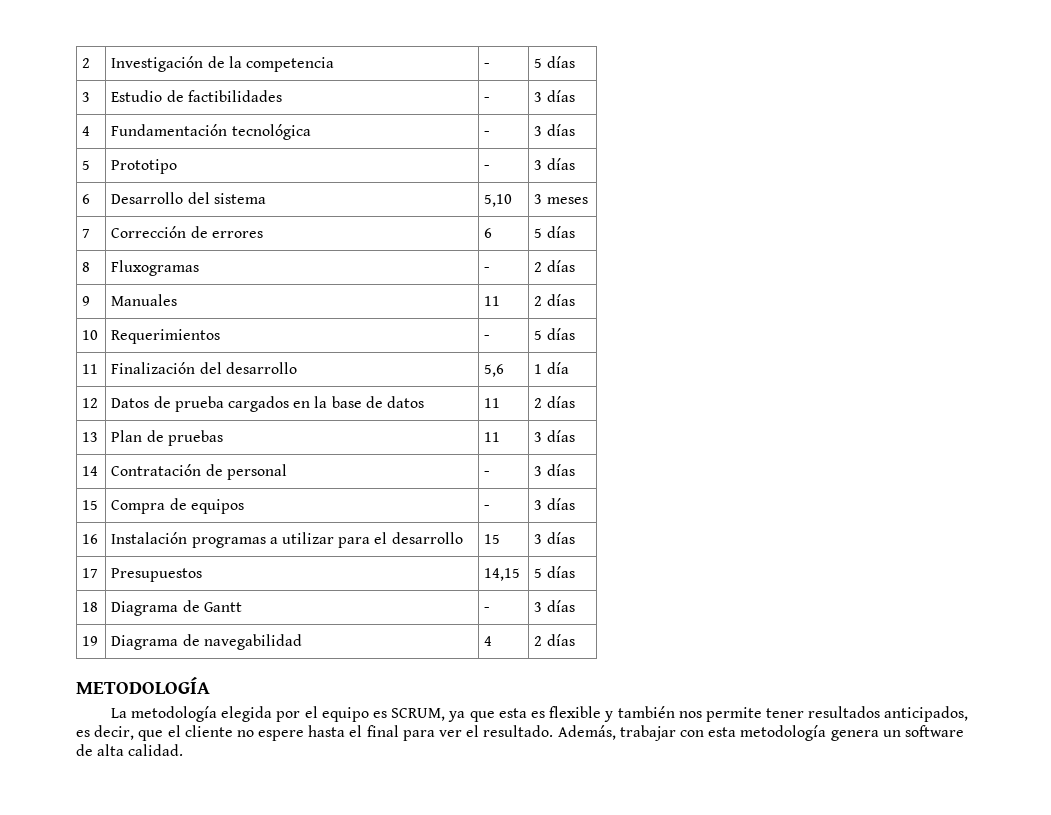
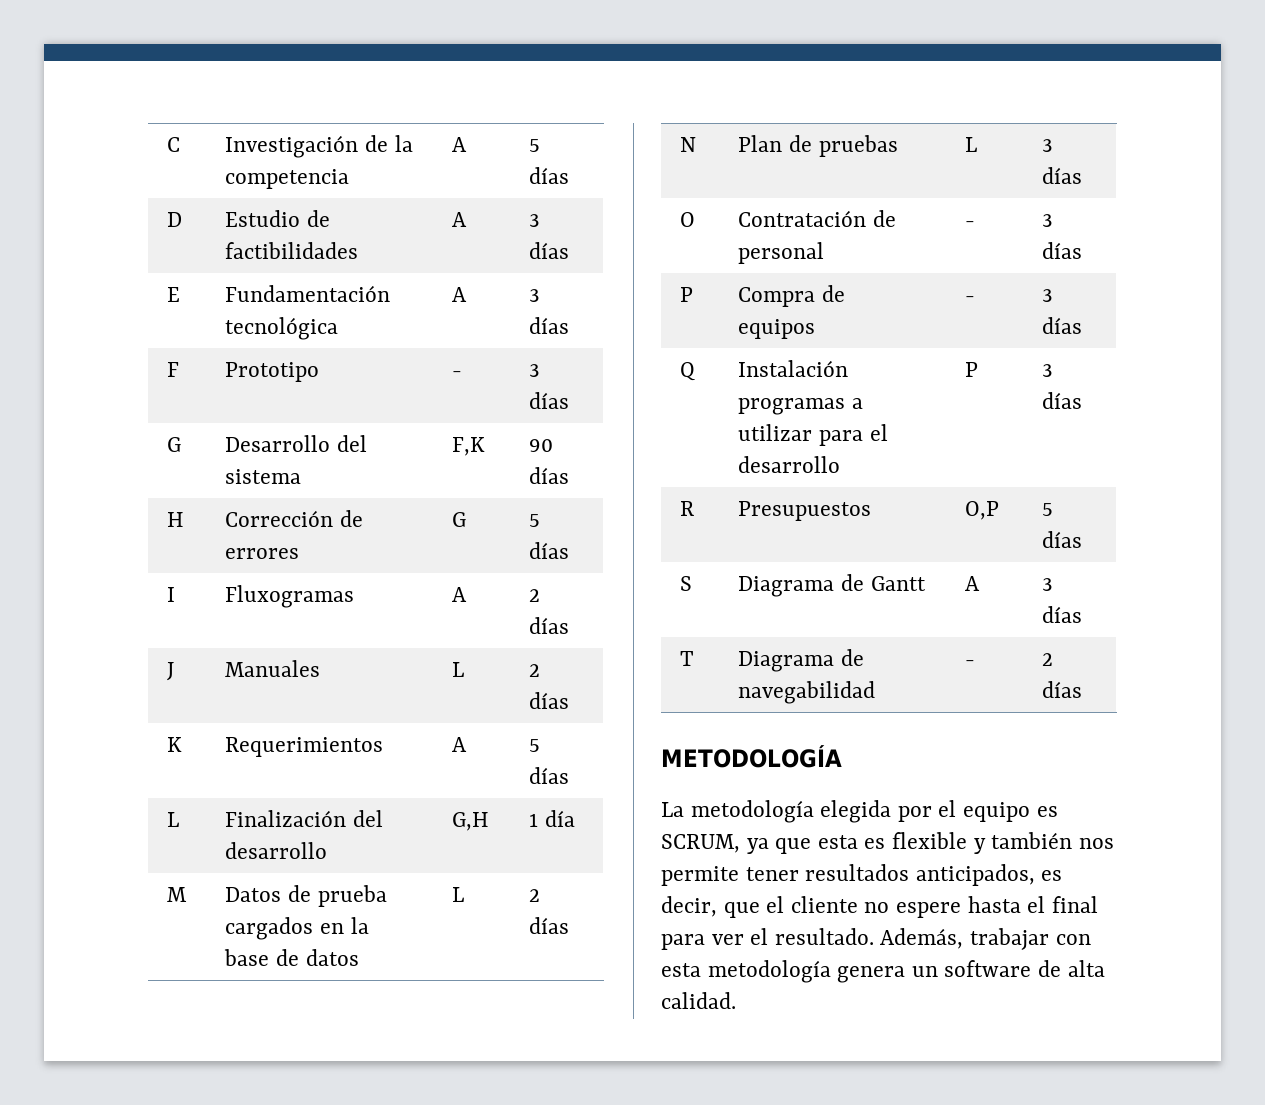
[82,58,91,68] 2 -> [167,137,181,152] C
[484,63,491,68] [534,56,575,68] [82,92,91,102] - | 5 días // 3 -> [452,137,468,152] [529,139,541,152] [529,167,570,184] [167,212,183,227] A | 5 días // D
[484,97,491,102] [534,90,575,102] [82,126,91,136] - | 3 días // 4 -> [452,212,468,227] [529,214,541,227] [529,242,570,259] [167,287,181,302] A | 3 días // E
[484,131,491,136] [534,124,575,136] [82,160,91,170] - | 3 días // 5 -> [452,287,468,302] [529,289,541,302] [529,317,570,334] [167,362,180,377] A | 3 días // F
[82,194,91,204] 6 -> [167,437,182,452] G
[484,194,513,207] [534,194,588,204] [82,229,91,238] 5,10 | 3 meses // 7 -> [452,437,486,456] [529,439,554,452] [529,467,570,484] [167,512,185,527] F,K | 90 días // H
[484,228,493,238] [534,226,575,238] [82,262,91,272] 6 | 5 días // 8 -> [452,512,467,527] [529,514,541,527] [529,542,570,559] [167,587,176,602] G | 5 días // I
[484,267,491,272] [534,260,575,272] [82,296,91,306] - | 2 días // 9 -> [452,587,468,602] [529,589,541,602] [529,617,570,634] [167,662,176,681] A | 2 días // J
[484,296,501,306] [534,294,575,306] [82,330,99,340] 11 | 2 días // 10 -> [452,662,465,677] [529,664,541,677] [529,692,570,709] [167,737,183,752] L | 2 días // K
[484,335,491,340] [534,328,575,340] [82,364,99,374] - | 5 días // 11 -> [452,737,468,752] [529,739,541,752] [529,767,570,784] [167,812,180,827] A | 5 días // L
[484,364,505,377] 5,6 -> [452,812,490,831] G,H
[82,398,99,408] 12 -> [167,887,188,902] M
[484,398,501,408] [534,396,575,408] [82,432,99,442] 11 | 2 días // 13 -> [452,887,465,902] [529,889,541,902] [529,917,570,934] [680,137,697,152] L | 2 días // N
[484,432,501,442] [534,430,575,442] [82,466,99,476] 11 | 3 días // 14 -> [965,137,978,152] [1042,139,1054,152] [1042,167,1083,184] [680,212,696,227] L | 3 días // O
[82,500,99,510] 15 -> [680,287,694,302] P
[82,534,99,544] 16 -> [680,362,696,381] Q
[484,534,501,544] [534,532,575,544] [82,568,99,578] 15 | 3 días // 17 -> [965,362,979,377] [1042,364,1054,377] [1042,392,1083,409] [680,501,695,516] P | 3 días // R
[484,568,521,581] [534,566,575,578] [82,602,99,612] 14,15 | 5 días // 18 -> [965,501,1000,520] [1042,503,1054,516] [1042,531,1083,548] [680,576,693,591] O,P | 5 días // S
[484,607,491,612] [534,600,575,612] [82,636,99,646] - | 3 días // 19 -> [965,576,981,591] [1042,578,1054,591] [1042,606,1083,623] [680,651,695,666] A | 3 días // T
[484,636,493,646] 4 -> [965,660,976,666] -

